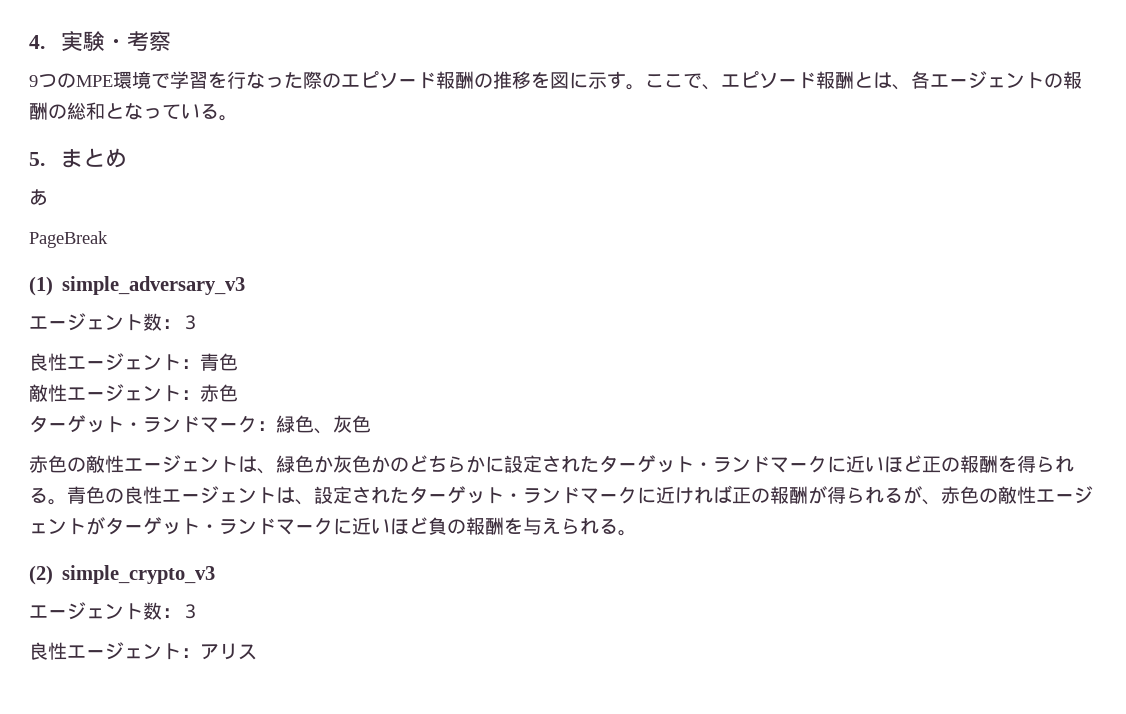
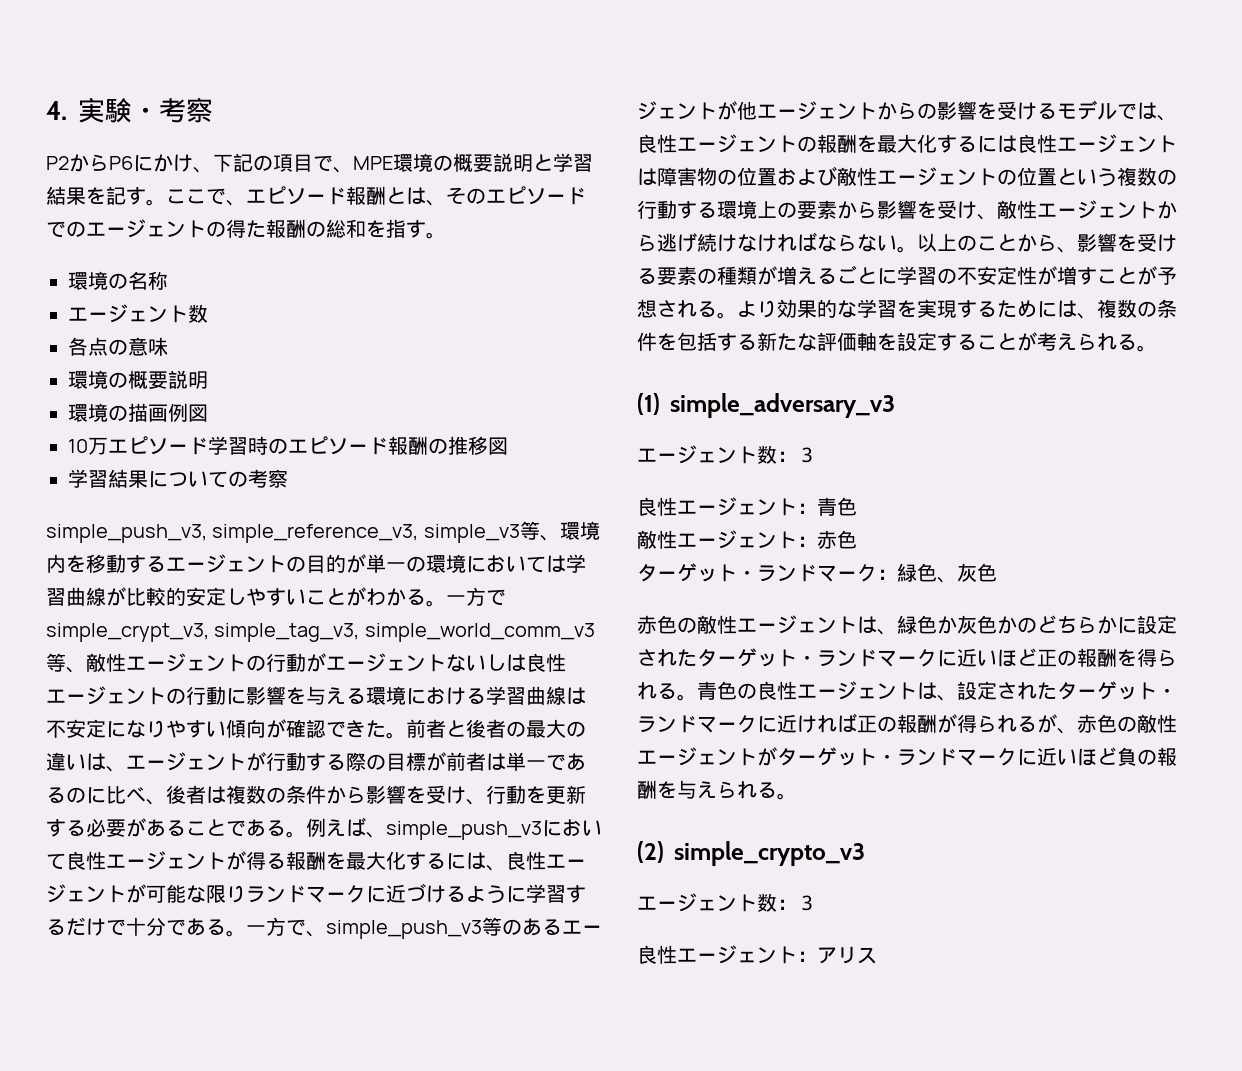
[29,71,607,89] 9つのMPE環境で学習を行なった際のエピソード報酬の推移を図に示 -> [46,153,593,173] [46,186,126,205] P2からP6にかけ、下記の項目で、MPE環境の概要説明と学習結果を記
[911,71,930,89] 各 -> [446,186,586,205] [46,219,446,239] [68,271,168,290] [68,304,208,323] [68,337,168,356] [68,370,208,389] [68,403,208,422] [68,436,508,455] [68,469,288,488] [46,521,600,543] [46,554,586,573] [46,587,506,607] [46,623,595,642] [46,653,566,673] [46,686,586,705] [46,719,586,739] [46,752,586,772] [46,785,586,805] [46,817,602,840] [46,851,586,871] [46,883,586,904] [46,917,602,939] [637,100,1177,121] [637,134,677,153] そのエピソードでのエージェントの得た報酬の総和を指す。 // 環境の名称 // エージェント数 // 各点の意味 // 環境の概要説明 // 環境の描画例図 // 10万エピソード学習時のエピソード報酬の推移図 // 学習結果についての考察 // simple_push_v3, simple_reference_v3, simple_v3等、環境内を移動するエージェントの目的が単一の環境においては学習曲線が比較的安定しやすいことがわかる。一方でsimple_crypt_v3, simple_tag_v3, simple_world_comm_v3等、敵性エージェントの行動がエージェントないしは良性エージェントの行動に影響を与える環境における学習曲線は不安定になりやすい傾向が確認できた。前者と後者の最大の違いは、エージェントが行動する際の目標が前者は単一であるのに比べ、後者は複数の条件から影響を受け、行動を更新する必要があることである。例えば、simple_push_v3において良性エージェントが得る報酬を最大化するには、良性エージェントが可能な限りランドマークに近づけるように学習するだけで十分である。一方で、simple_push_v3等のあるエージェントが他エージェントからの影響を受けるモデルでは、良性
[48,102,238,121] [29,148,127,168] [29,189,48,206] [29,231,108,248] の総和となっている。 // 5.まとめ // あ // PageBreak -> [857,134,1177,153] [637,166,1177,187] [637,200,1177,220] [637,232,1177,253] [637,265,1177,285] [637,299,1177,319] [637,332,1157,352] を最大化するには良性エージェントは障害物の位置および敵性エージェントの位置という複数の行動する環境上の要素から影響を受け、敵性エージェントから逃げ続けなければならない。以上のことから、影響を受ける要素の種類が増えるごとに学習の不安定性が増すことが予想される。より効果的な学習を実現するためには、複数の条件を包括する新たな評価軸を設定することが考えられる。

